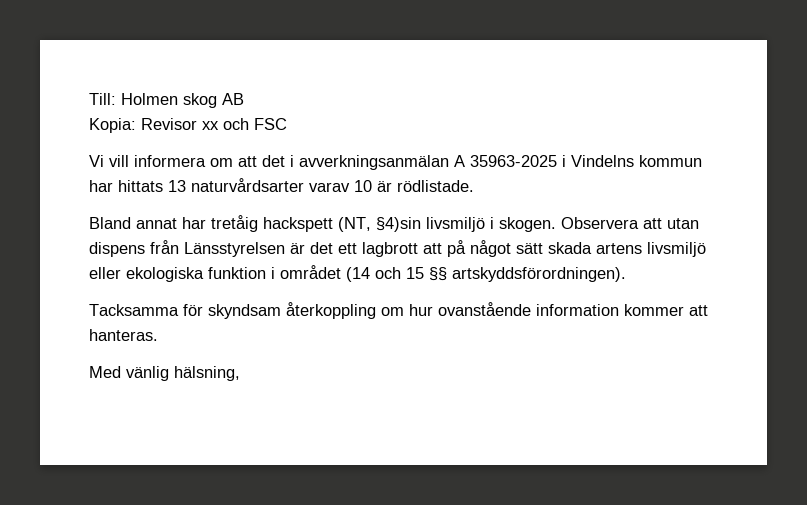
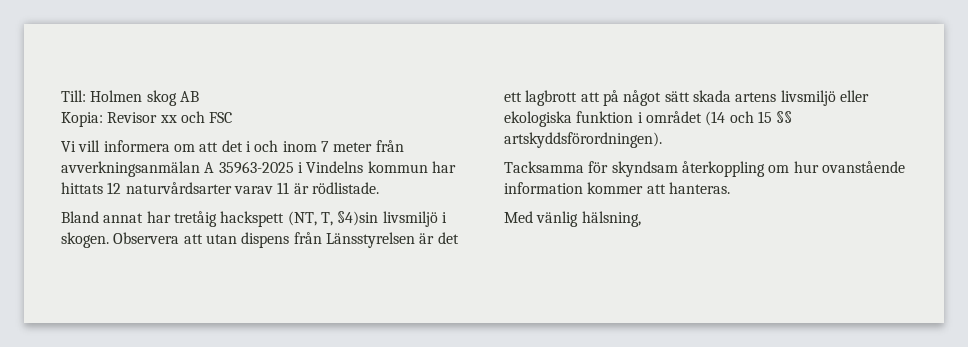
(294, 161) none -> [254,140,404,152] och inom 7 meter från
[168,180,186,192] 13 -> [107,182,122,194] 12
[354,180,372,192] 10 -> [277,182,290,194] 11
(371, 224) none -> [320,212,333,226] T,

